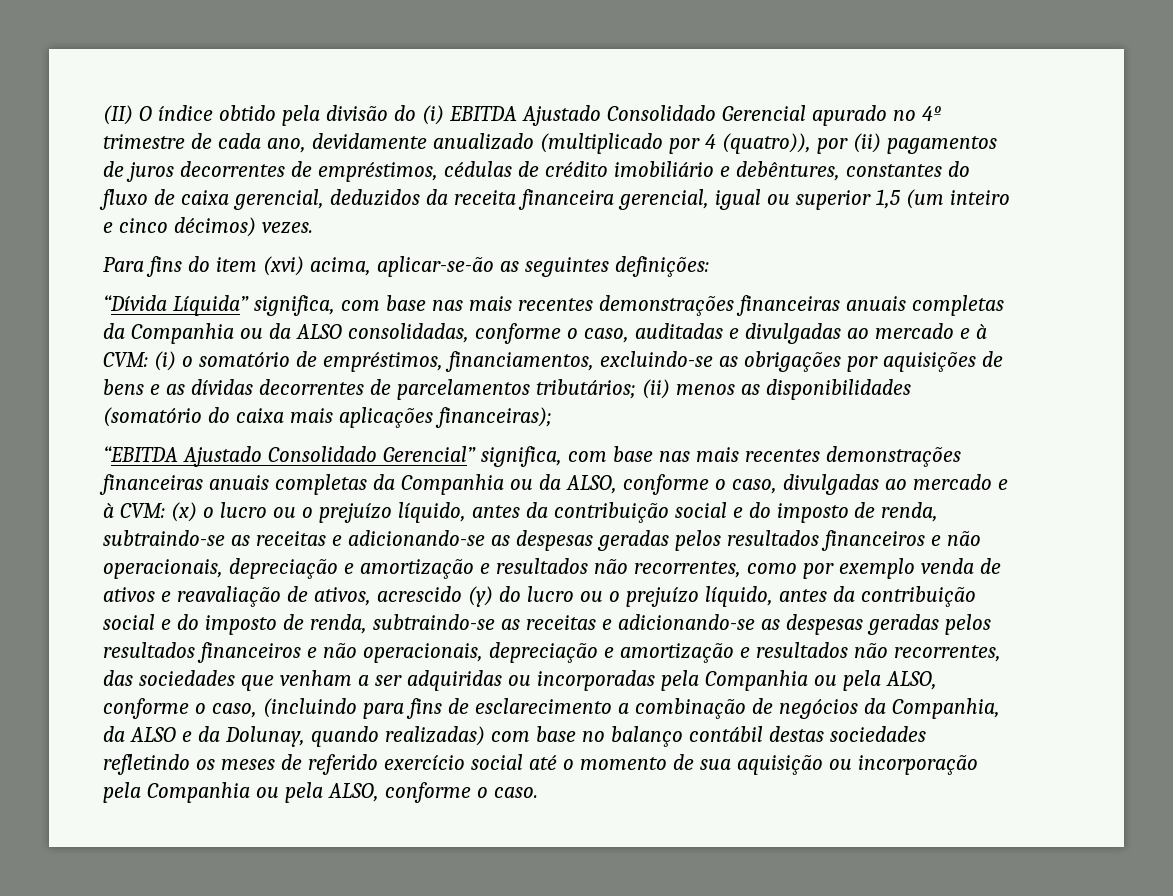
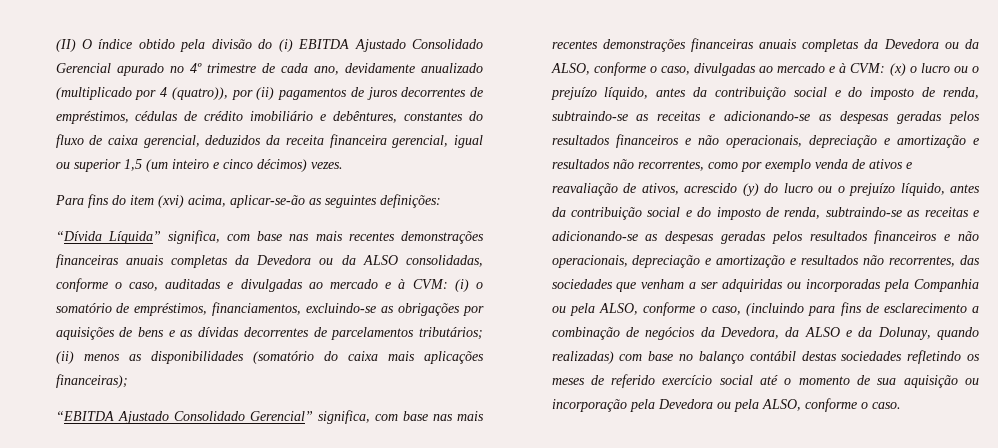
[131,323,235,344] Companhia -> [256,255,312,265] Devedora
[401,474,505,495] Companhia -> [883,39,939,49] Devedora
[891,698,1000,719] Companhia, -> [719,327,779,339] Devedora,
[147,782,251,803] Companhia -> [657,399,713,409] Devedora

